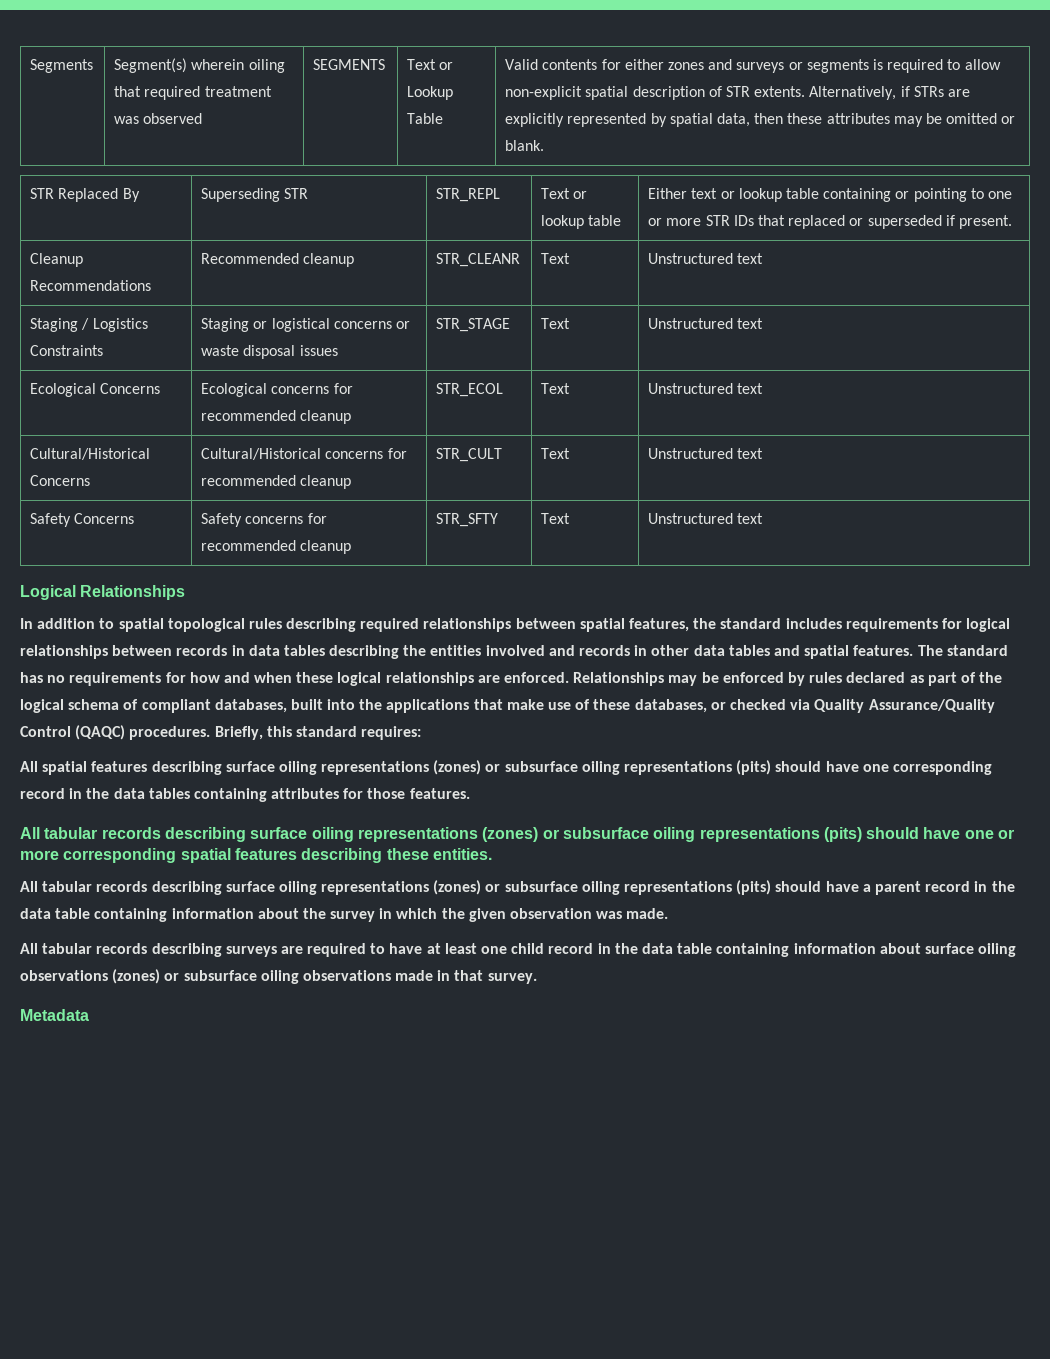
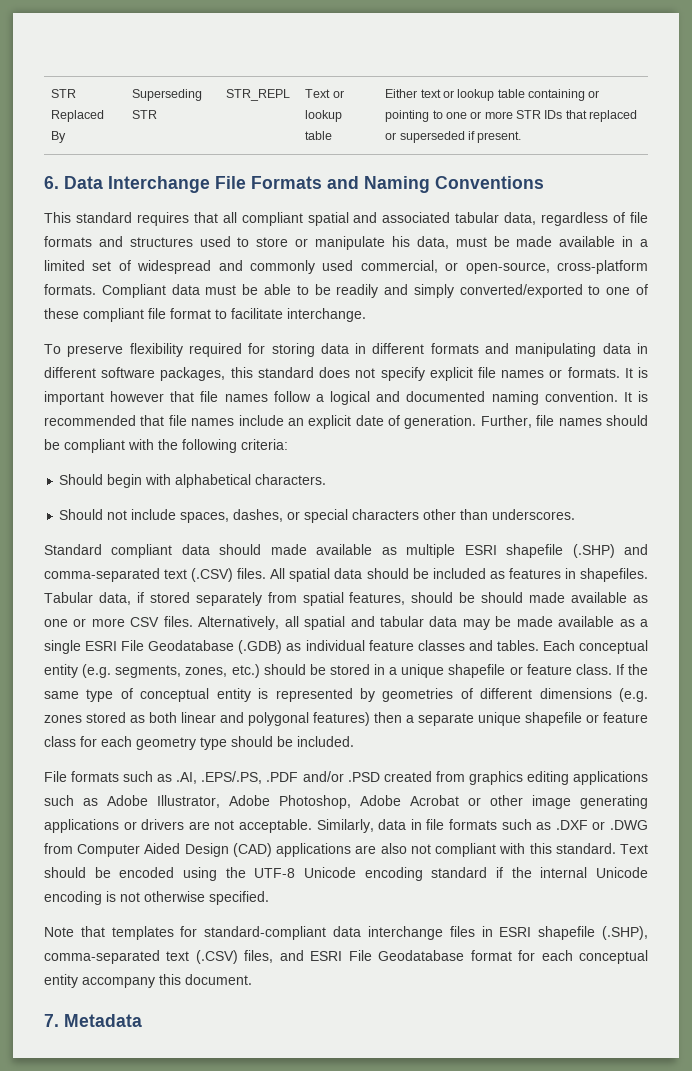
[30,59,94,73] [114,58,285,73] [114,86,272,100] [114,113,203,124] [313,59,386,70] [407,59,454,70] [407,86,454,100] [407,113,444,124] [505,59,1001,73] [505,86,970,100] [505,113,1016,127] [505,140,545,151] Segments | Segment(s) wherein oiling that required treatment was observed | SEGMENTS | Text or Lookup Table | Valid contents for either zones and surveys or segments is required to allow non-explicit spatial description of STR extents. Alternatively, if STRs are explicitly represented by spatial data, then these attributes may be omitted or blank. // -> (51, 93) none
[30,253,84,267] [30,280,152,291] [201,253,355,267] [436,253,521,267] [541,253,571,264] [648,253,764,264] [30,318,148,332] [30,345,104,356] [201,318,411,332] [201,345,338,359] [436,318,511,332] [541,318,571,329] [648,318,764,329] [30,383,161,397] [201,383,353,397] [201,410,352,424] [436,383,504,397] [541,383,571,394] [648,383,764,394] [30,448,151,460] [30,475,91,486] [201,448,407,460] [201,475,352,489] [436,448,503,462] [541,448,571,459] [648,448,764,459] [30,513,135,527] [201,513,327,527] [201,540,352,554] [436,513,499,527] [541,513,571,524] [648,513,764,524] [20,585,186,600] [20,618,1011,632] [20,645,1008,659] [20,672,1003,686] [20,699,995,713] [20,725,422,740] [20,760,992,775] [20,788,470,802] [20,827,1015,842] [20,848,492,863] [20,880,1015,895] [20,908,669,922] [20,943,1017,957] [20,969,537,984] // Cleanup Recommendations | Recommended cleanup | STR_CLEANR | Text | Unstructured text // Staging / Logistics Constraints | Staging or logistical concerns or waste disposal issues | STR_STAGE | Text | Unstructured text // Ecological Concerns | Ecological concerns for recommended cleanup | STR_ECOL | Text | Unstructured text // Cultural/Historical Concerns | Cultural/Historical concerns for recommended cleanup | STR_CULT | Text | Unstructured text // Safety Concerns | Safety concerns for recommended cleanup | STR_SFTY | Text | Unstructured text // Logical Relationships // In addition to spatial topological rules describing required relationships between spatial features, the standard includes requirements for logical relationships between records in data tables describing the entities involved and records in other data tables and spatial features. The standard has no requirements for how and when these logical relationships are enforced. Relationships may be enforced by rules declared as part of the logical schema of compliant databases, built into the applications that make use of these databases, or checked via Quality Assurance/Quality Control (QAQC) procedures. Briefly, this standard requires: // All spatial features describing surface oiling representations (zones) or subsurface oiling representations (pits) should have one corresponding record in the data tables containing attributes for those features. // All tabular records describing surface oiling representations (zones) or subsurface oiling representations (pits) should have one or more corresponding spatial features describing these entities. // All tabular records describing surface oiling representations (zones) or subsurface oiling representations (pits) should have a parent record in the data table containing information about the survey in which the given observation was made. // All tabular records describing surveys are required to have at least one child record in the data table containing information about surface oiling observations (zones) or subsurface oiling observations made in that survey. // -> [44,176,544,193] [44,212,648,226] [44,236,649,250] [44,260,648,274] [44,284,649,298] [44,308,366,322] [44,343,648,357] [44,367,648,381] [44,391,648,405] [44,415,648,429] [44,439,288,453] [59,474,327,488] [59,509,576,523] [44,544,648,558] [44,568,649,582] [44,592,648,606] [44,616,648,630] [44,640,648,654] [44,664,648,678] [44,688,649,702] [44,712,648,726] [44,736,354,750] [44,771,648,785] [44,795,648,809] [44,819,649,833] [44,843,648,857] [44,867,649,881] [44,891,269,905] [44,926,648,940] [44,950,648,964] [44,974,252,988] [44,1014,59,1027] // 6. Data Interchange File Formats and Naming Conventions // This standard requires that all compliant spatial and associated tabular data, regardless of file formats and structures used to store or manipulate his data, must be made available in a limited set of widespread and commonly used commercial, or open-source, cross-platform formats. Compliant data must be able to be readily and simply converted/exported to one of these compliant file format to facilitate interchange. // To preserve flexibility required for storing data in different formats and manipulating data in different software packages, this standard does not specify explicit file names or formats. It is important however that file names follow a logical and documented naming convention. It is recommended that file names include an explicit date of generation. Further, file names should be compliant with the following criteria: // Should begin with alphabetical characters. // Should not include spaces, dashes, or special characters other than underscores. // Standard compliant data should made available as multiple ESRI shapefile (.SHP) and comma-separated text (.CSV) files. All spatial data should be included as features in shapefiles. Tabular data, if stored separately from spatial features, should be should made available as one or more CSV files. Alternatively, all spatial and tabular data may be made available as a single ESRI File Geodatabase (.GDB) as individual feature classes and tables. Each conceptual entity (e.g. segments, zones, etc.) should be stored in a unique shapefile or feature class. If the same type of conceptual entity is represented by geometries of different dimensions (e.g. zones stored as both linear and polygonal features) then a separate unique shapefile or feature class for each geometry type should be included. // File formats such as .AI, .EPS/.PS, .PDF and/or .PSD created from graphics editing applications such as Adobe Illustrator, Adobe Photoshop, Adobe Acrobat or other image generating applications or drivers are not acceptable. Similarly, data in file formats such as .DXF or .DWG from Computer Aided Design (CAD) applications are also not compliant with this standard. Text should be encoded using the UTF-8 Unicode encoding standard if the internal Unicode encoding is not otherwise specified. // Note that templates for standard-compliant data interchange files in ESRI shapefile (.SHP), comma-separated text (.CSV) files, and ESRI File Geodatabase format for each conceptual entity accompany this document. // 7.

